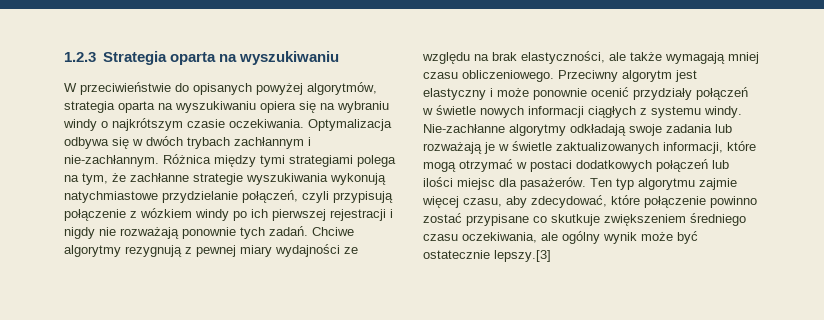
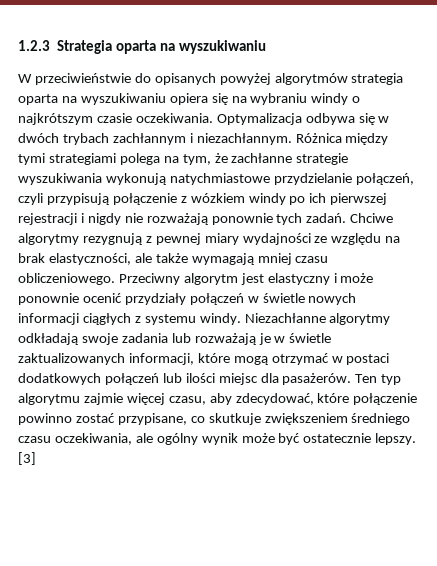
[307,82,377,95] algorytmów, -> [274,73,348,85] algorytmów
[64,155,159,167] nie-zachłannym. -> [196,133,292,145] niezachłannym.
[423,124,505,133] Nie-zachłanne -> [244,313,326,323] Niezachłanne
[466,214,529,226] przypisane -> [117,413,187,425] przypisane,
[494,250,551,262] lepszy.[3] -> [375,433,417,445] [18,452,36,465] lepszy. [3]

